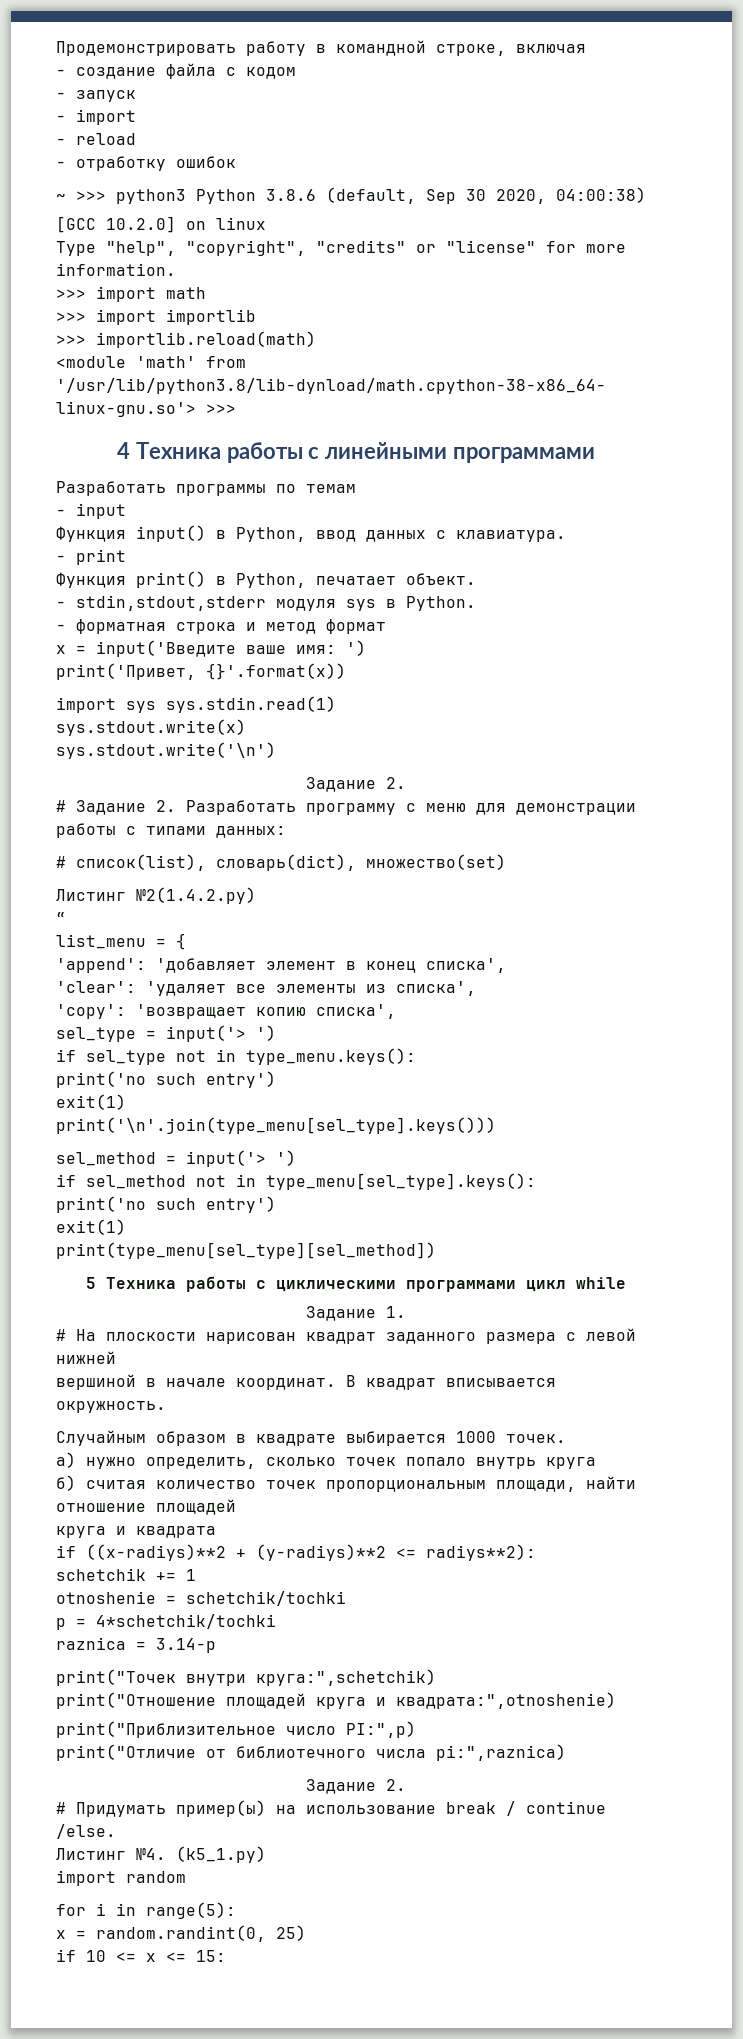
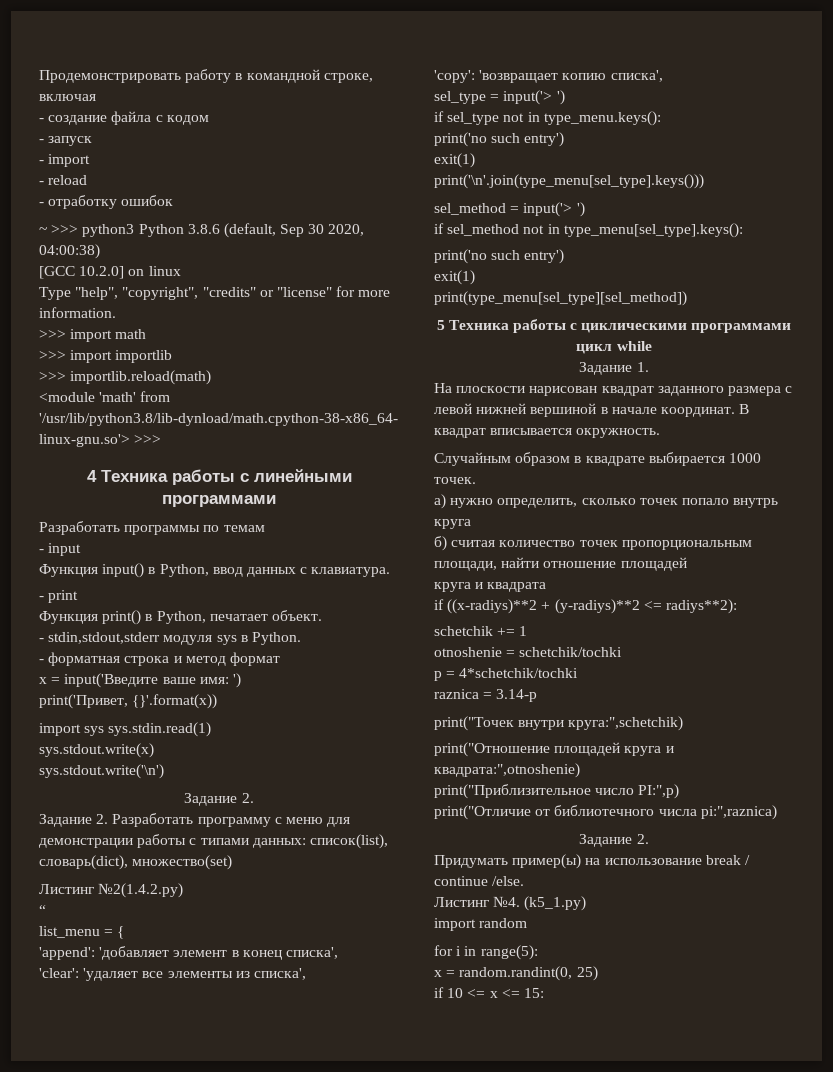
[56,800,66,812] # -> (254, 798) none
[56,856,66,868] // # -> (306, 843) none
[56,1329,66,1341] # -> (649, 367) none
(116, 1357) // -> (527, 408) none
[56,1802,66,1814] # -> (649, 839) none

